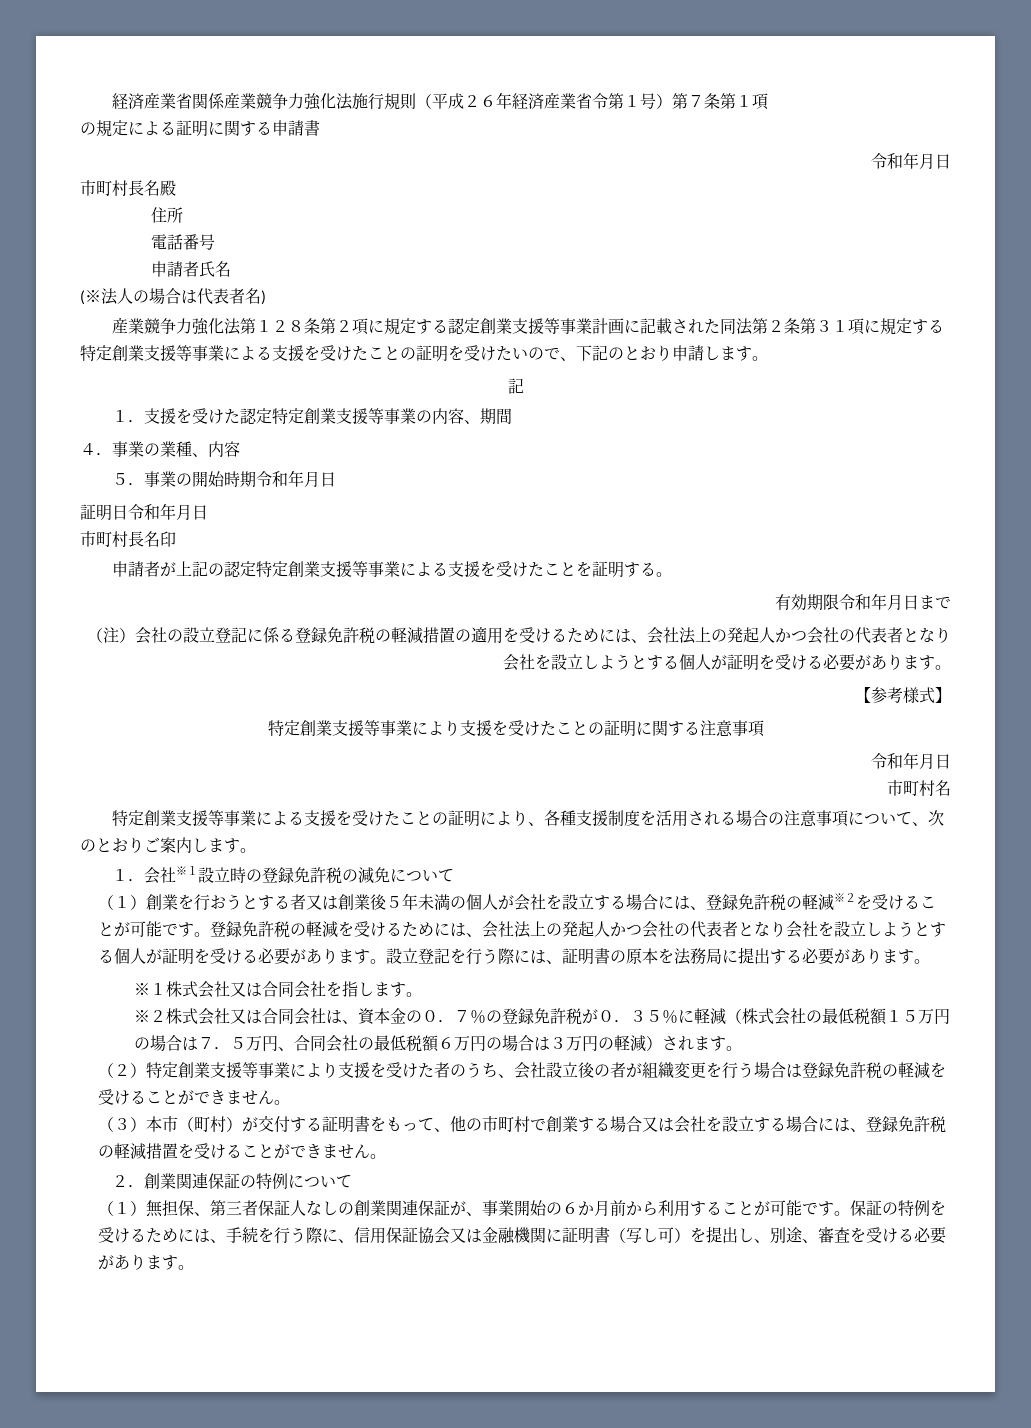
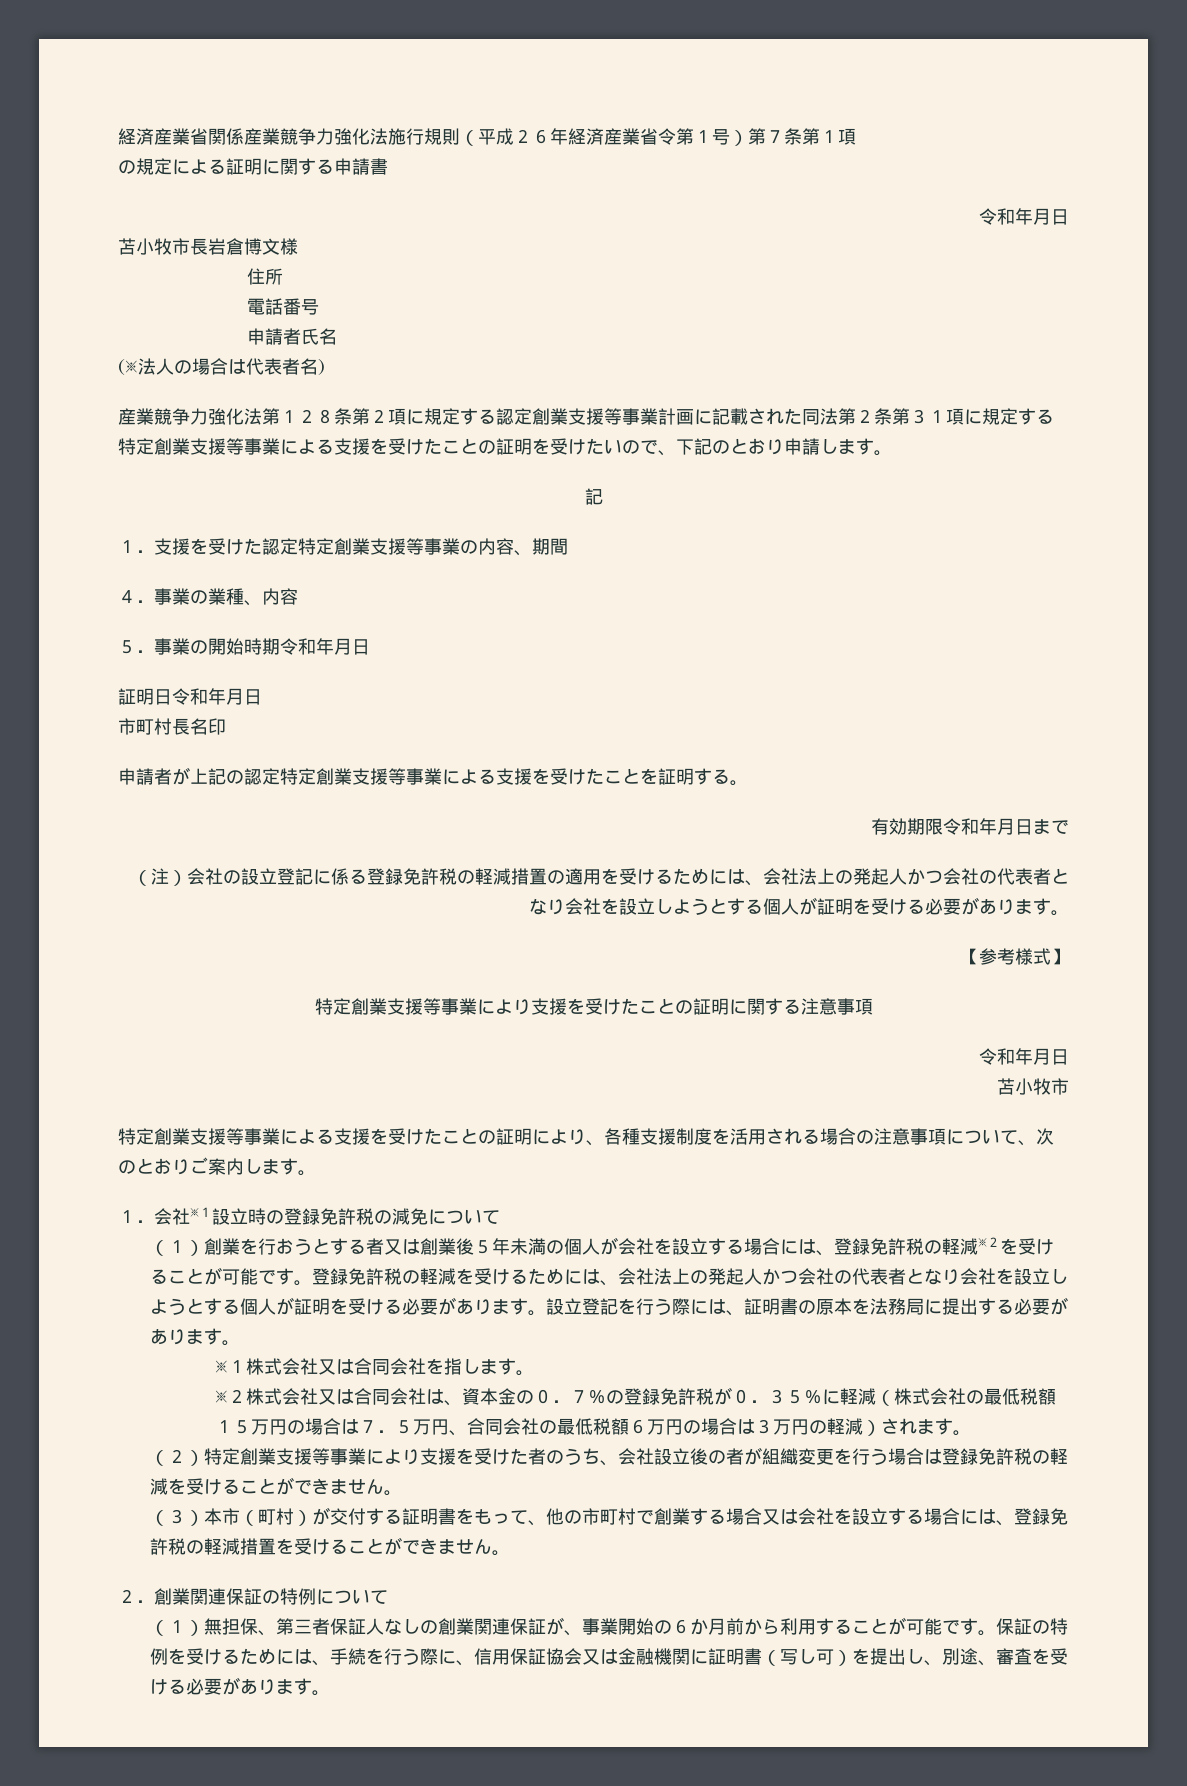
[80,180,176,196] 市町村長名殿 -> [118,238,298,255] 苫小牧市長岩倉博文様
[887,780,951,796] 市町村名 -> [997,1078,1069,1095] 苫小牧市

